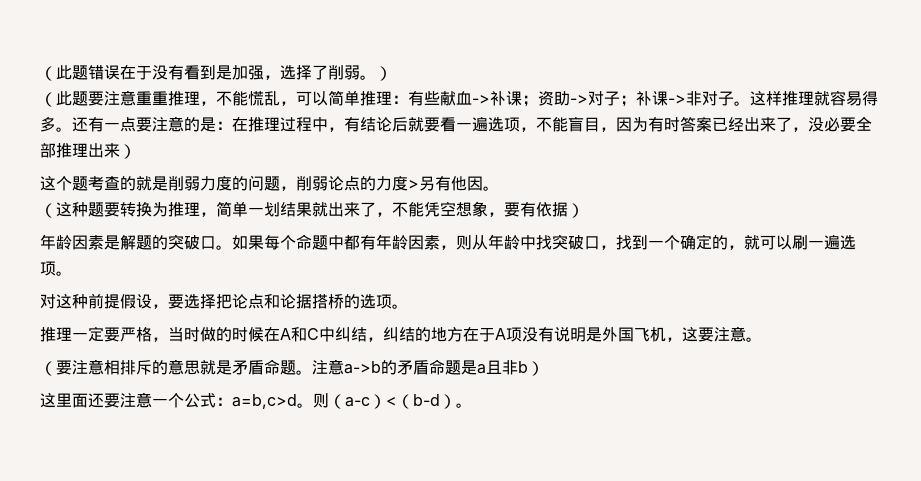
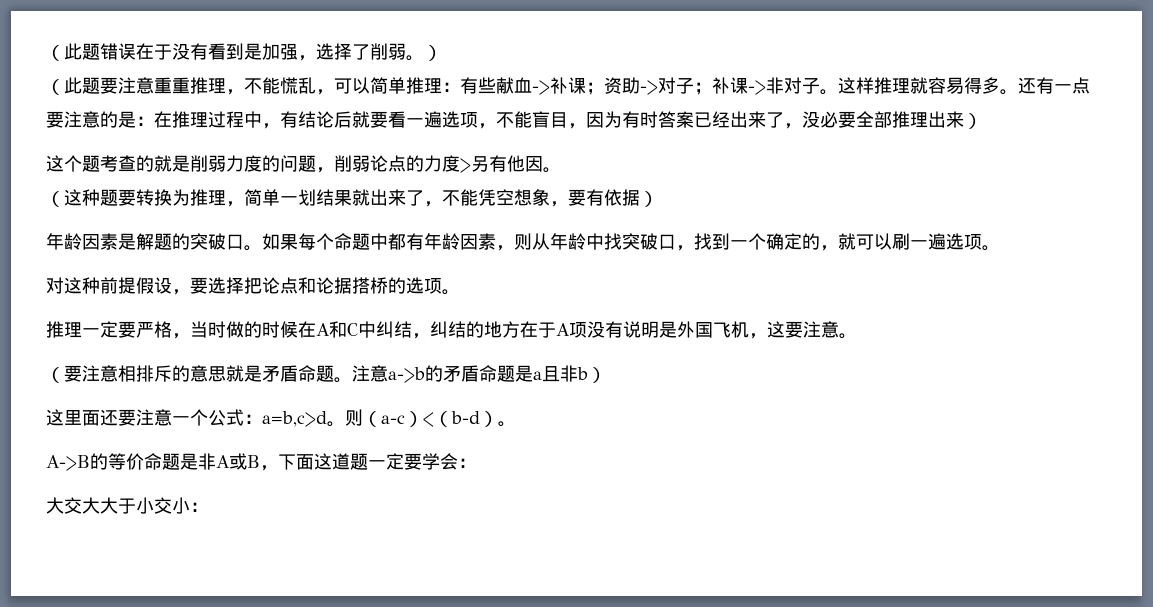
(472, 405) none -> [46,453,476,471] [46,497,208,514] // A->B的等价命题是非A或B，下面这道题一定要学会： // 大交大大于小交小：

